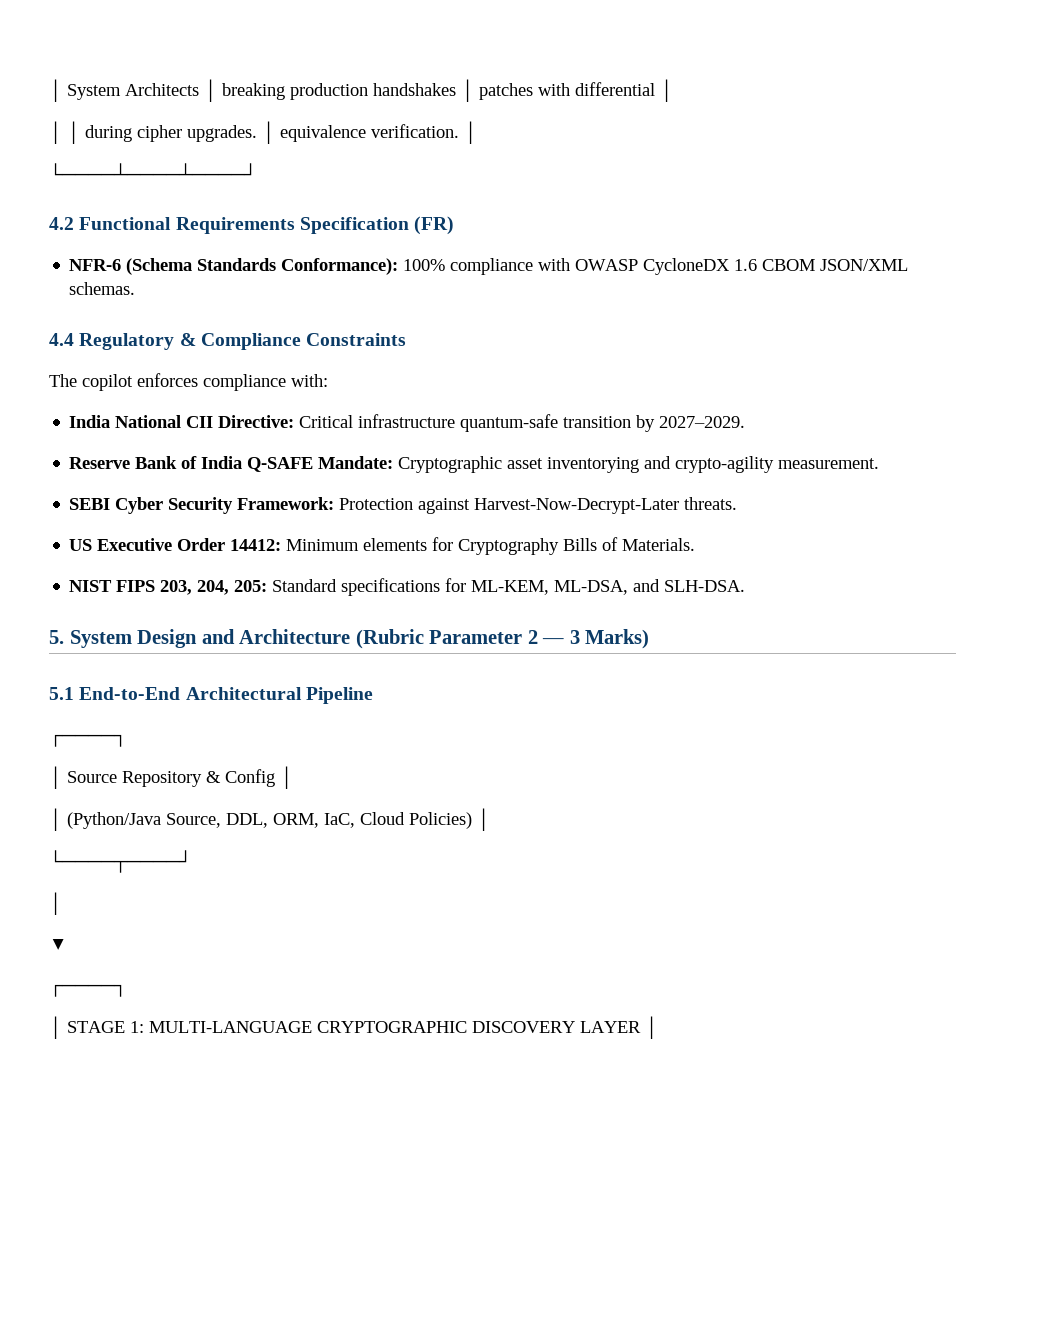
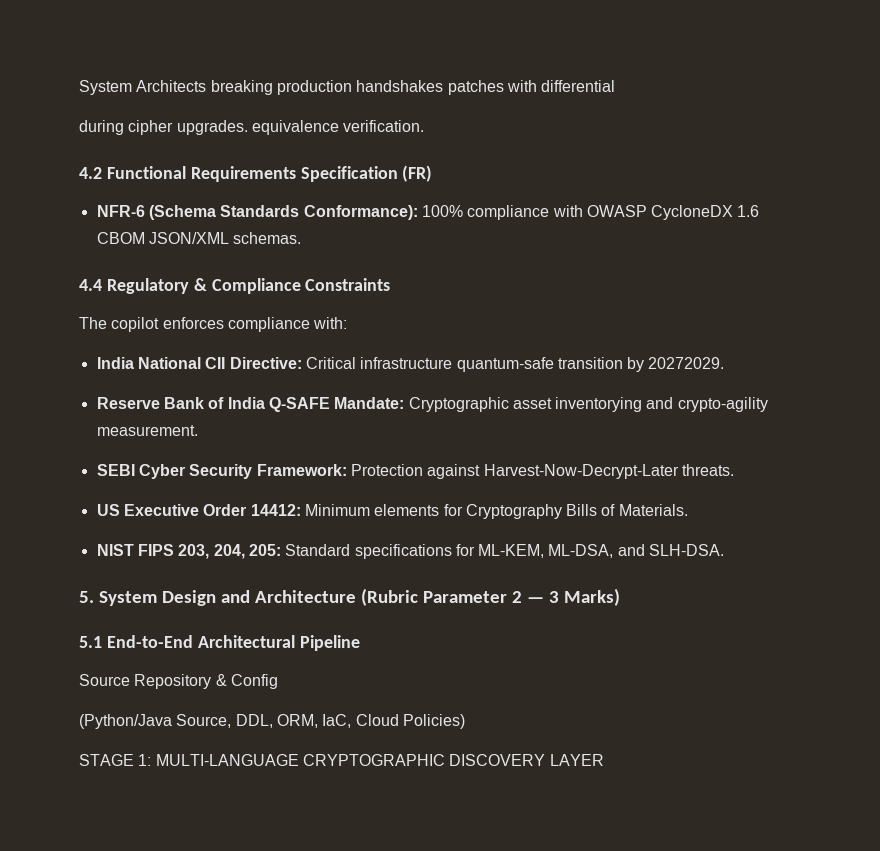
[49,79,62,102] │ -> (79, 87) none
[204,79,217,102] │ -> (207, 86) none
[461,79,474,102] │ -> (444, 86) none
[660,79,673,102] [49,121,80,144] │ // │ │ -> (616, 86) //
[262,121,275,144] │ -> (248, 127) none
[464,121,477,144] [49,163,257,180] │ // └────┴────┴────┘ -> (425, 126) none
[659,416,746,428] 2027–2029. -> [648,357,725,369] 20272029.
[49,734,127,747] [49,766,62,789] ┌────┐ // │ -> (360, 643) none
[280,766,293,789] [49,808,62,831] │ // │ -> (278, 681) //
[477,808,490,831] [49,850,192,873] [49,892,62,915] [49,939,67,950] [49,984,127,997] [49,1016,62,1039] │ // └────┬────┘ // │ // ▼ // ┌────┐ // │ -> (465, 721) //
[645,1016,658,1039] │ -> (604, 760) none

